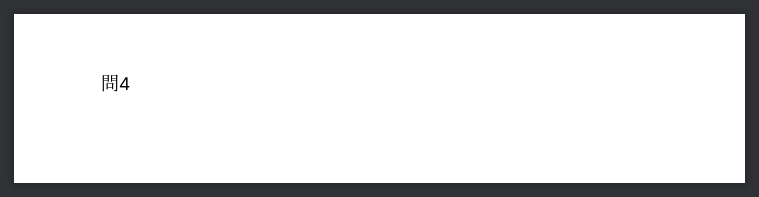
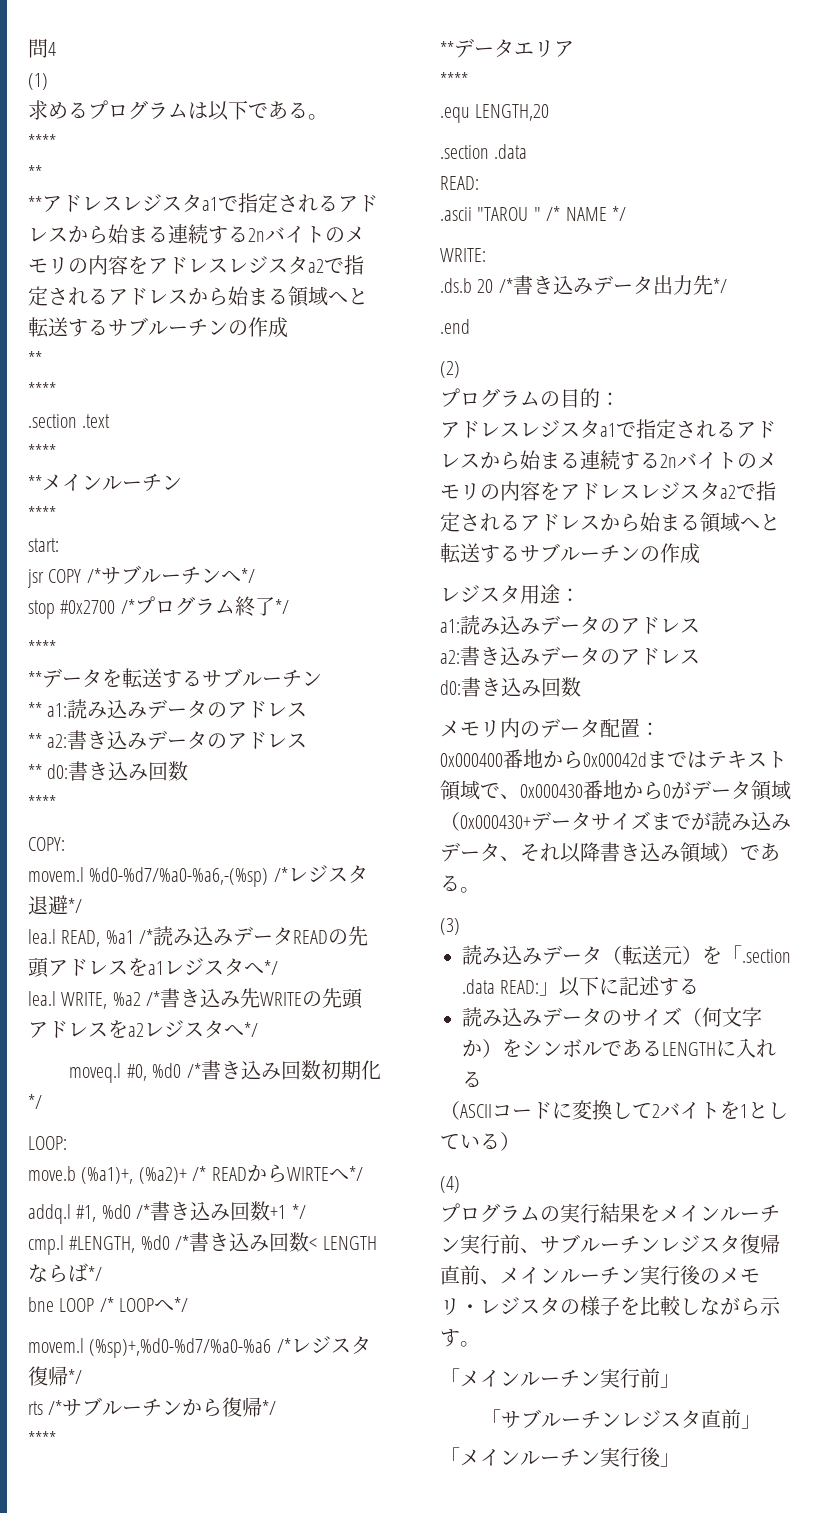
(130, 83) none -> [28,73,48,90] [28,100,328,121] [28,134,56,149] [28,165,42,180] [28,193,378,213] [28,224,365,244] [28,255,364,275] [28,286,368,307] [28,317,288,338] [28,351,42,366] [28,382,56,397] [28,414,111,428] [28,444,56,459] [28,473,182,492] [28,506,56,521] [28,538,59,552] [27,565,255,588] [28,596,289,619] [28,640,56,655] [28,668,322,689] [28,699,308,719] [28,730,308,750] [28,761,189,781] [28,795,56,810] [28,837,65,851] [28,865,368,887] [28,895,82,915] [28,926,369,947] [28,957,278,978] [28,988,364,1009] [28,1020,258,1038] [69,1060,381,1083] [28,1094,42,1109] [28,1136,67,1150] [28,1164,363,1184] [28,1201,306,1224] [28,1232,377,1255] [28,1263,102,1283] [28,1297,189,1312] [28,1336,371,1358] [28,1366,82,1386] [28,1397,277,1417] [28,1431,56,1446] [440,38,574,58] [440,72,468,87] [440,104,550,123] [440,144,528,159] [440,176,479,190] [440,206,626,221] [440,248,486,262] [440,275,727,295] [440,319,470,334] [440,361,460,378] [440,388,620,408] [440,419,776,439] [440,450,777,470] [440,481,776,501] [440,512,780,533] [440,543,700,564] [440,584,580,604] [440,615,700,635] [440,646,700,666] [440,677,581,697] [440,718,660,738] [440,749,787,769] [440,780,791,801] [440,811,791,831] [440,842,780,863] [440,875,480,893] [440,918,460,935] [462,945,791,966] [462,976,700,997] [462,1007,762,1027] [462,1038,776,1058] [462,1071,482,1088] [440,1100,788,1120] [440,1132,520,1151] [440,1176,460,1193] [440,1203,780,1223] [440,1234,780,1254] [440,1265,760,1285] [440,1296,781,1316] [440,1329,480,1347] [440,1368,680,1388] [481,1409,762,1429] [440,1447,680,1467] // (1) // 求めるプログラムは以下である。 // **** // ** // **アドレスレジスタa1で指定されるアドレスから始まる連続する2nバイトのメモリの内容をアドレスレジスタa2で指定されるアドレスから始まる領域へと転送するサブルーチンの作成 // ** // **** // .section .text // **** // **メインルーチン // **** // start: // jsr COPY /*サブルーチンへ*/ // stop #0x2700 /*プログラム終了*/ // **** // **データを転送するサブルーチン // ** a1:読み込みデータのアドレス // ** a2:書き込みデータのアドレス // ** d0:書き込み回数 // **** // COPY: // movem.l %d0-%d7/%a0-%a6,-(%sp) /*レジスタ退避*/ // lea.l READ, %a1 /*読み込みデータREADの先頭アドレスをa1レジスタへ*/ // lea.l WRITE, %a2 /*書き込み先WRITEの先頭アドレスをa2レジスタへ*/ // moveq.l #0, %d0 /*書き込み回数初期化*/ // LOOP: // move.b (%a1)+, (%a2)+ /* READからWIRTEへ*/ // addq.l #1, %d0 /*書き込み回数+1 */ // cmp.l #LENGTH, %d0 /*書き込み回数< LENGTHならば*/ // bne LOOP /* LOOPへ*/ // movem.l (%sp)+,%d0-%d7/%a0-%a6 /*レジスタ復帰*/ // rts /*サブルーチンから復帰*/ // **** // **データエリア // **** // .equ LENGTH,20 // .section .data // READ: // .ascii "TAROU " /* NAME */ // WRITE: // .ds.b 20 /*書き込みデータ出力先*/ // .end // (2) // プログラムの目的： // アドレスレジスタa1で指定されるアドレスから始まる連続する2nバイトのメモリの内容をアドレスレジスタa2で指定されるアドレスから始まる領域へと転送するサブルーチンの作成 // レジスタ用途： // a1:読み込みデータのアドレス // a2:書き込みデータのアドレス // d0:書き込み回数 // メモリ内のデータ配置： // 0x000400番地から0x00042dまではテキスト領域で、0x000430番地から0がデータ領域（0x000430+データサイズまでが読み込みデータ、それ以降書き込み領域）である。 // (3) // 読み込みデータ（転送元）を「.section .data READ:」以下に記述する // 読み込みデータのサイズ（何文字か）をシンボルであるLENGTHに入れる // （ASCIIコードに変換して2バイトを1としている） // (4) // プログラムの実行結果をメインルーチン実行前、サブルーチンレジスタ復帰直前、メインルーチン実行後のメモリ・レジスタの様子を比較しながら示す。 // 「メインルーチン実行前」 // 「サブルーチンレジスタ直前」 // 「メインルーチン実行後」

